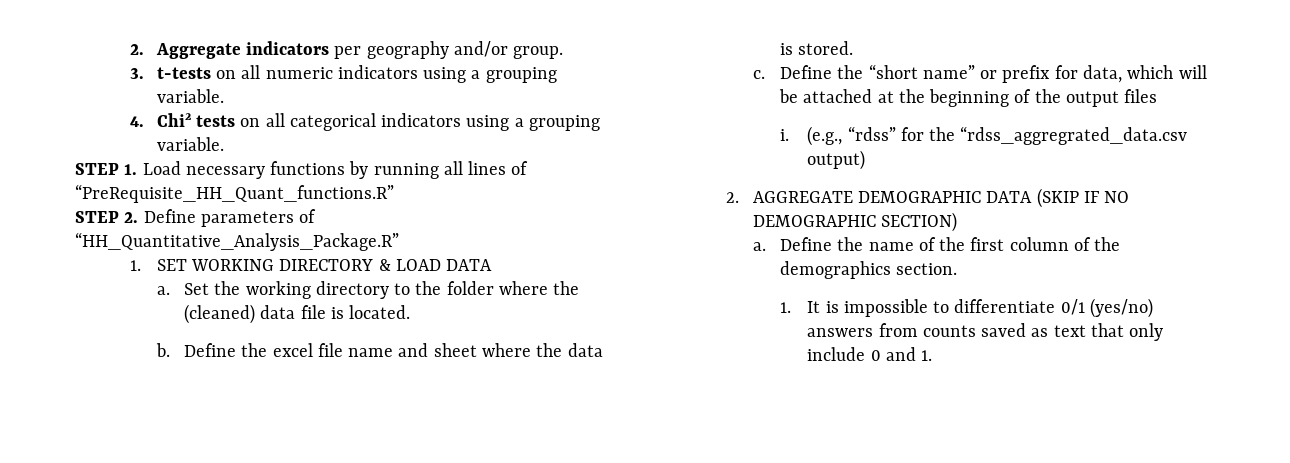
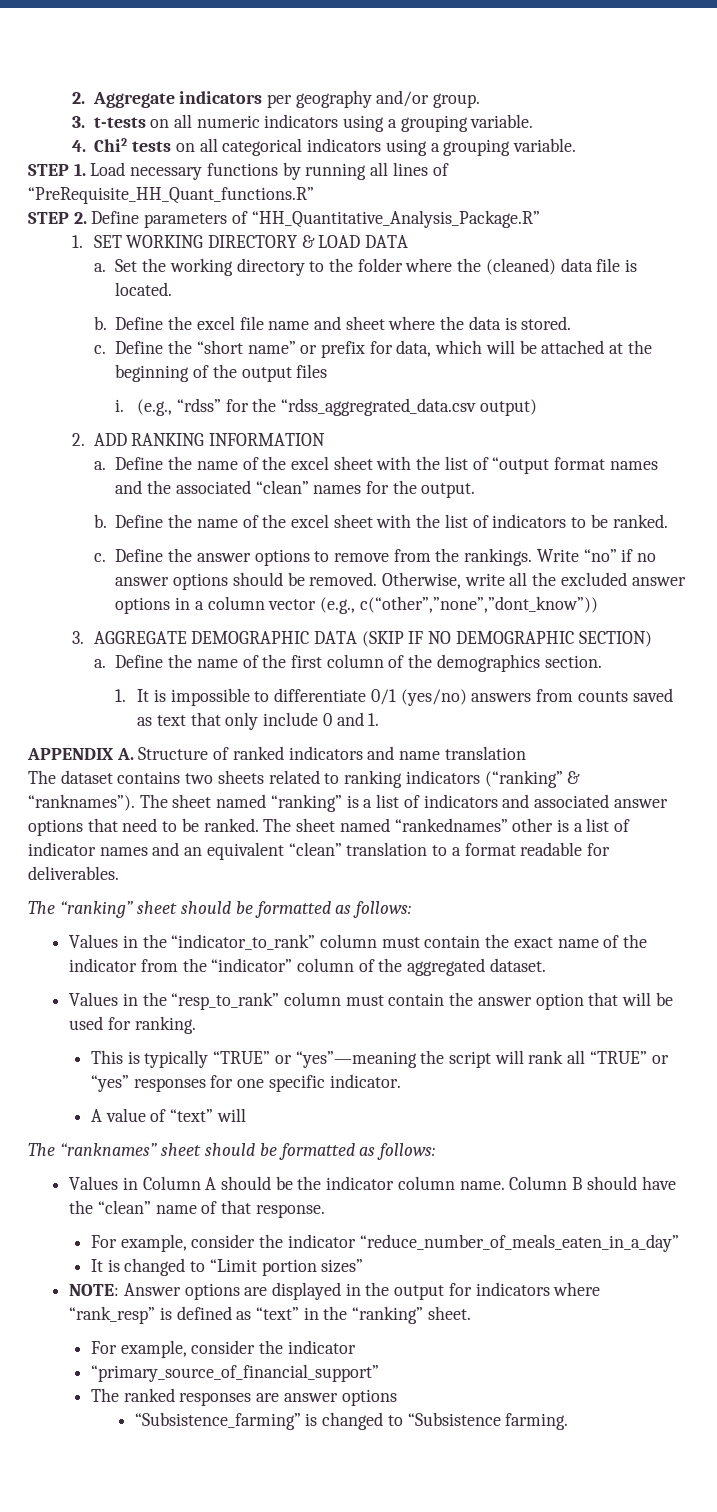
(739, 197) none -> [93,433,326,446] [93,456,658,474] [115,480,476,498] [93,514,668,528] [93,548,657,566] [115,572,686,590] [115,596,598,614] [71,631,84,644] ADD RANKING INFORMATION // a. Define the name of the excel sheet with the list of “output format names and the associated “clean” names for the output. // b. Define the name of the excel sheet with the list of indicators to be ranked. // c. Define the answer options to remove from the rankings. Write “no” if no answer options should be removed. Otherwise, write all the excluded answer options in a column vector (e.g., c(“other”,”none”,”dont_know”)) // 3.
(933, 355) none -> [27,746,526,760] [28,770,581,788] [28,794,668,812] [28,818,631,836] [28,842,610,860] [28,866,119,880] [28,901,412,918] [69,934,648,950] [69,958,546,976] [69,992,673,1010] [69,1016,196,1034] [90,1050,669,1068] [90,1074,401,1092] [90,1108,246,1122] [28,1143,436,1160] [69,1176,676,1190] [69,1200,325,1218] [90,1234,679,1252] [90,1258,364,1276] [69,1282,601,1300] [69,1306,471,1324] [90,1340,356,1358] [90,1364,379,1382] [90,1388,397,1406] [134,1412,569,1430] // APPENDIX A. Structure of ranked indicators and name translation // The dataset contains two sheets related to ranking indicators (“ranking” & “ranknames”). The sheet named “ranking” is a list of indicators and associated answer options that need to be ranked. The sheet named “rankednames” other is a list of indicator names and an equivalent “clean” translation to a format readable for deliverables. // The “ranking” sheet should be formatted as follows: // Values in the “indicator_to_rank” column must contain the exact name of the indicator from the “indicator” column of the aggregated dataset. // Values in the “resp_to_rank” column must contain the answer option that will be used for ranking. // This is typically “TRUE” or “yes”—meaning the script will rank all “TRUE” or “yes” responses for one specific indicator. // A value of “text” will // The “ranknames” sheet should be formatted as follows: // Values in Column A should be the indicator column name. Column B should have the “clean” name of that response. // For example, consider the indicator “reduce_number_of_meals_eaten_in_a_day” // It is changed to “Limit portion sizes” // NOTE: Answer options are displayed in the output for indicators where “rank_resp” is defined as “text” in the “ranking” sheet. // For example, consider the indicator // “primary_source_of_financial_support” // The ranked responses are answer options // “Subsistence_farming” is changed to “Subsistence farming.

